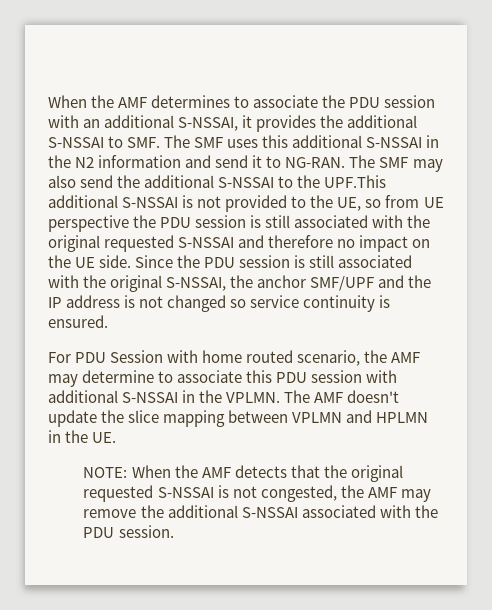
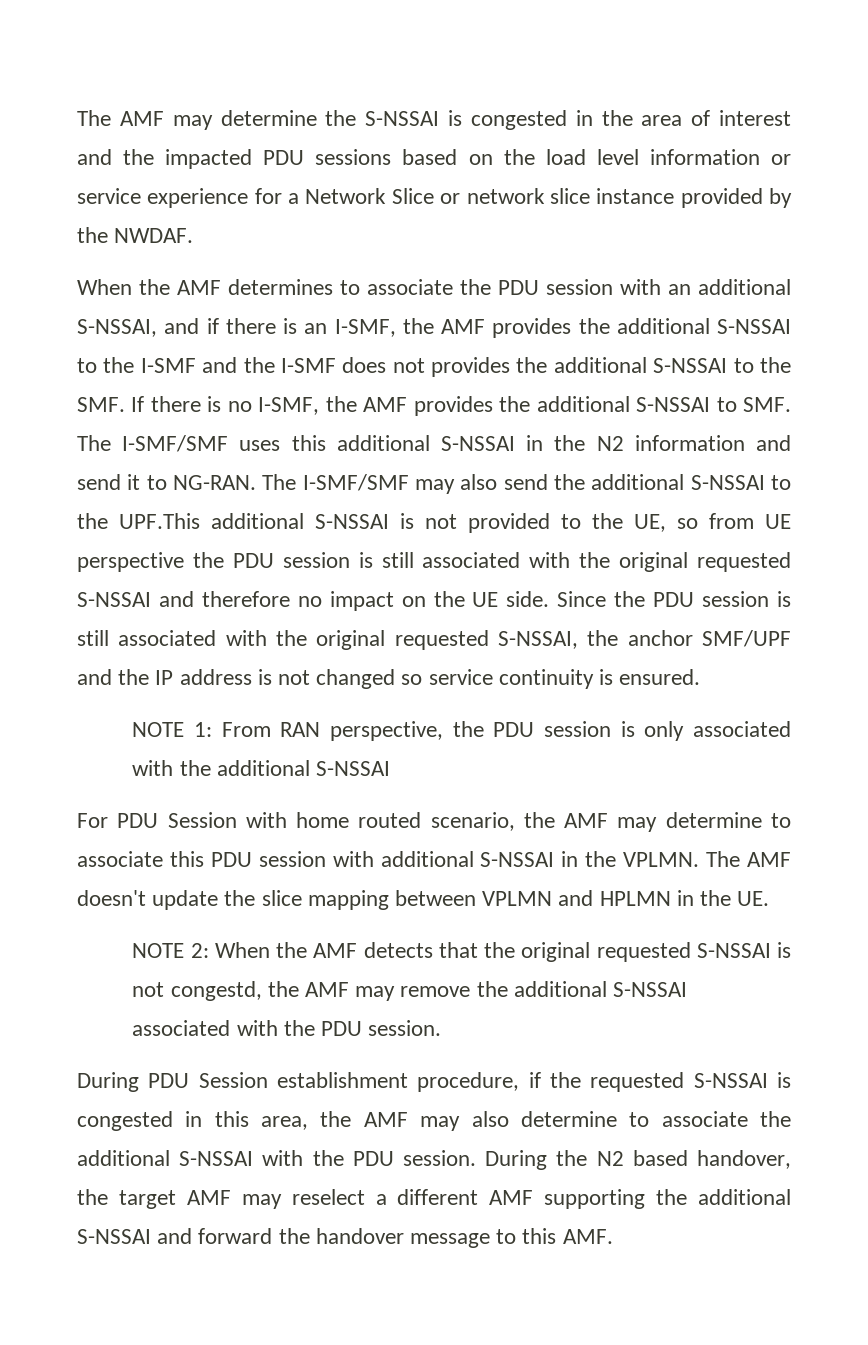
(48, 101) none -> [77,110,792,130] [77,149,791,169] [77,188,792,208] [77,227,194,243] The AMF may determine the S-NSSAI is congested in the area of interest and the impacted PDU sessions based on the load level information or service experience for a Network Slice or network slice instance provided by the NWDAF. //
[242,115,253,128] it -> [164,318,791,338] [77,357,791,377] [77,396,408,415] and if there is an I-SMF, the AMF provides the additional S-NSSAI to the I-SMF and the I-SMF does not provides the additional S-NSSAI to the SMF. If there is no I-SMF, the AMF
[194,137,224,148] SMF -> [122,435,229,452] I-SMF/SMF
[379,157,409,168] SMF -> [302,474,409,491] I-SMF/SMF
(163, 283) none -> [394,630,489,650] requested
(108, 321) none -> [132,721,792,741] [132,760,391,776] // NOTE 1: From RAN perspective, the PDU session is only associated with the additional S-NSSAI
[83,467,128,478] NOTE: -> [132,943,209,958] NOTE 2:
[260,485,337,502] congested, -> [170,981,262,1001] congestd,
(174, 531) none -> [77,1072,791,1092] [77,1111,792,1131] [77,1150,791,1170] [77,1189,791,1209] [77,1228,613,1248] // During PDU Session establishment procedure, if the requested S-NSSAI is congested in this area, the AMF may also determine to associate the additional S-NSSAI with the PDU session. During the N2 based handover, the target AMF may reselect a different AMF supporting the additional S-NSSAI and forward the handover message to this AMF.

